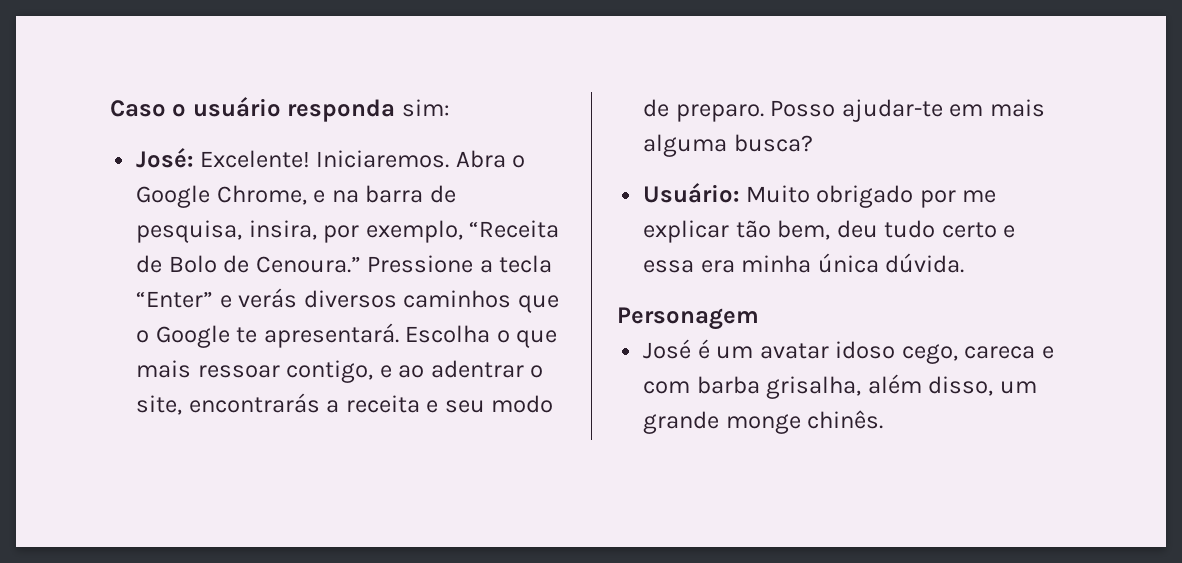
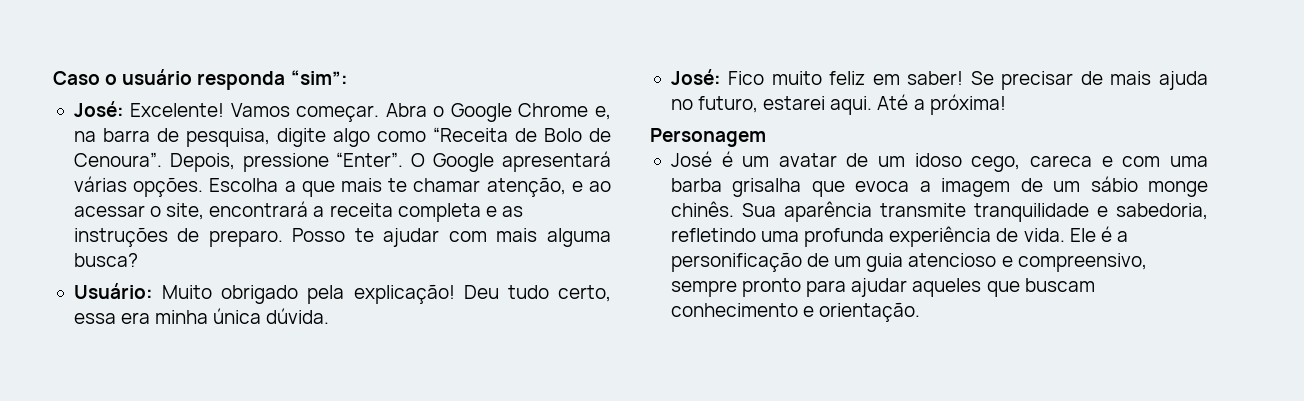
[401,99,450,117] sim: -> [290,70,348,85] “sim”:
[316,150,450,168] Iniciaremos. -> [230,103,380,122] Vamos começar.
[216,185,326,205] Chrome, e -> [518,103,611,120] Chrome e,
[248,220,463,243] insira, por exemplo, -> [276,128,426,147] digite algo como
[255,255,553,273] [136,288,559,313] [136,323,558,348] [136,360,374,383] Cenoura.” Pressione a tecla “Enter” e verás diversos caminhos que o Google te apresentará. Escolha o que mais ressoar contigo, -> [73,151,612,172] [73,176,566,197] Cenoura”. Depois, pressione “Enter”. O Google apresentará várias opções. Escolha a que mais te chamar atenção,
[430,360,524,378] adentrar -> [73,205,145,217] acessar
[188,393,320,413] encontrarás -> [209,201,309,217] encontrará
[426,395,554,413] [643,99,984,122] e seu modo de preparo. Posso ajudar-te em -> [397,203,523,222] [73,228,487,247] completa e as instruções de preparo. Posso te ajudar com
[919,190,997,208] [643,220,1016,243] por me explicar tão bem, deu tudo certo e -> [307,284,611,304] pela explicação! Deu tudo certo,
(965, 263) none -> [670,69,1208,90] [670,94,1006,115] // José: Fico muito feliz em saber! Se precisar de mais ajuda no futuro, estarei aqui. Até a próxima!
(829, 351) none -> [846,153,906,167] de um
[696,374,1037,399] [643,410,884,434] barba grisalha, além disso, um grande monge chinês. -> [1170,156,1208,167] [670,176,1208,197] [670,201,1208,222] [670,226,1128,247] [670,252,1147,272] [670,278,1095,297] [670,302,921,322] uma barba grisalha que evoca a imagem de um sábio monge chinês. Sua aparência transmite tranquilidade e sabedoria, refletindo uma profunda experiência de vida. Ele é a personificação de um guia atencioso e compreensivo, sempre pronto para ajudar aqueles que buscam conhecimento e orientação.

